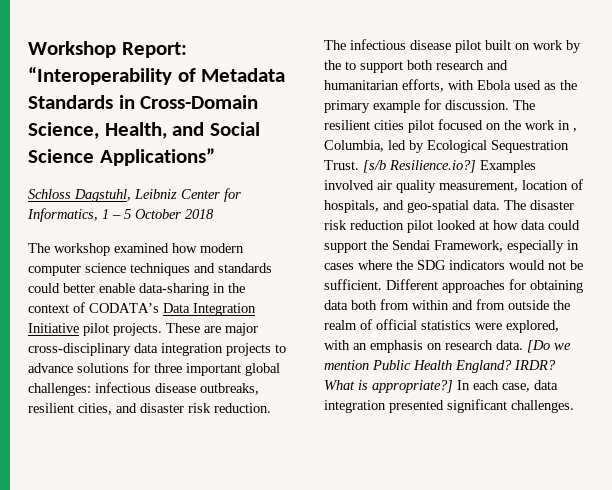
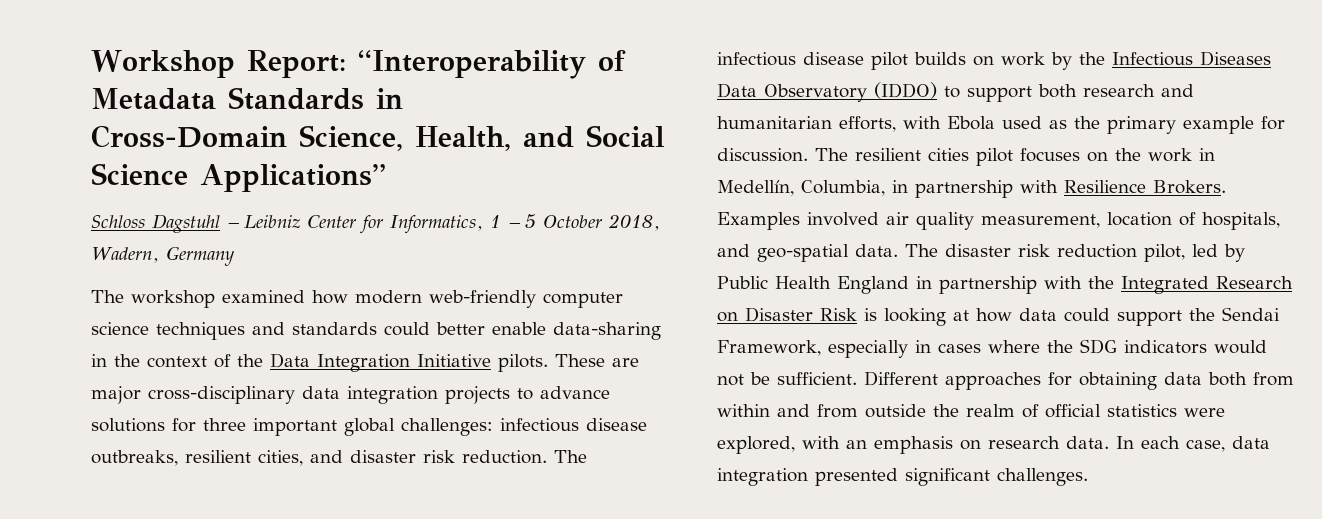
(135, 102) none -> (403, 98) //
[74,189,131,202] Dagstuhl, -> [152,214,239,233] Dagstuhl –
[185,209,214,219] 2018 -> [608,214,660,231] [91,246,235,266] 2018, Wadern, Germany
(244, 248) none -> [429,290,536,308] web-friendly
[89,303,159,313] CODATA’s -> [237,354,263,367] the
[83,323,162,336] pilot projects. -> [498,354,548,372] pilots.
[485,40,511,50] built -> [914,52,966,65] builds
(341, 65) none -> [1112,51,1271,66] [717,82,937,102] Infectious Diseases Data Observatory (IDDO)
[438,119,483,130] focused -> [1020,148,1080,162] focuses
[573,128,577,132] [324,140,569,153] [324,160,476,173] , Columbia, led by Ecological Sequestration Trust. [s/b Resilience.io?] -> [717,180,1226,198] Medellín, Columbia, in partnership with Resilience Brokers.
[407,220,476,233] pilot looked -> [1144,244,1245,262] [717,276,1293,294] [717,307,946,326] pilot, led by Public Health England in partnership with the Integrated Research on Disaster Risk is looking
[527,340,571,353] [324,360,556,373] [324,380,453,393] [Do we mention Public Health England? IRDR? What is appropriate?] -> (1109, 442) none

